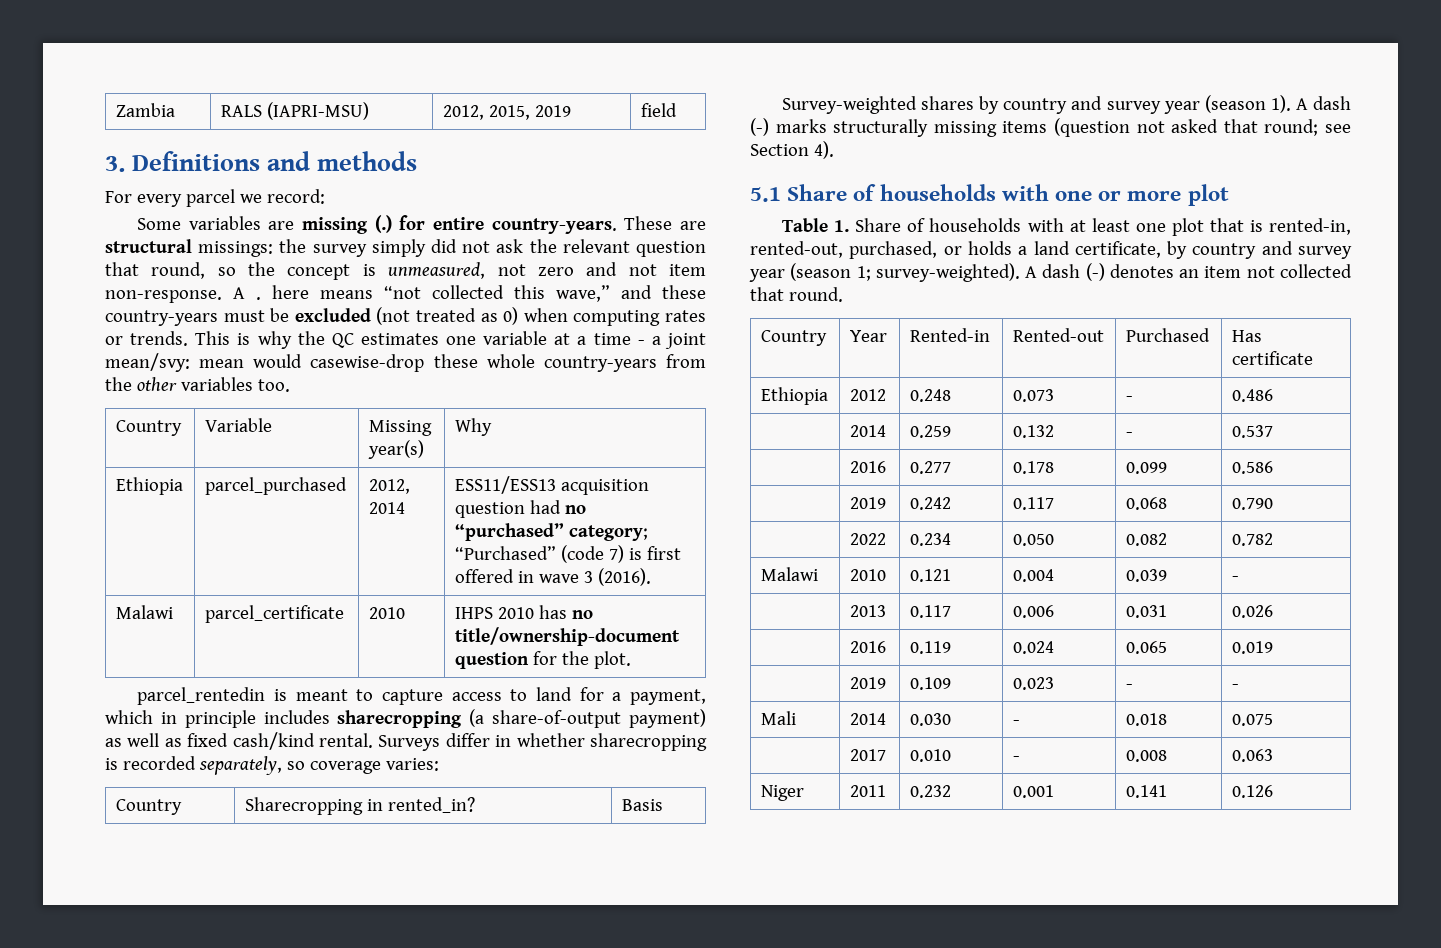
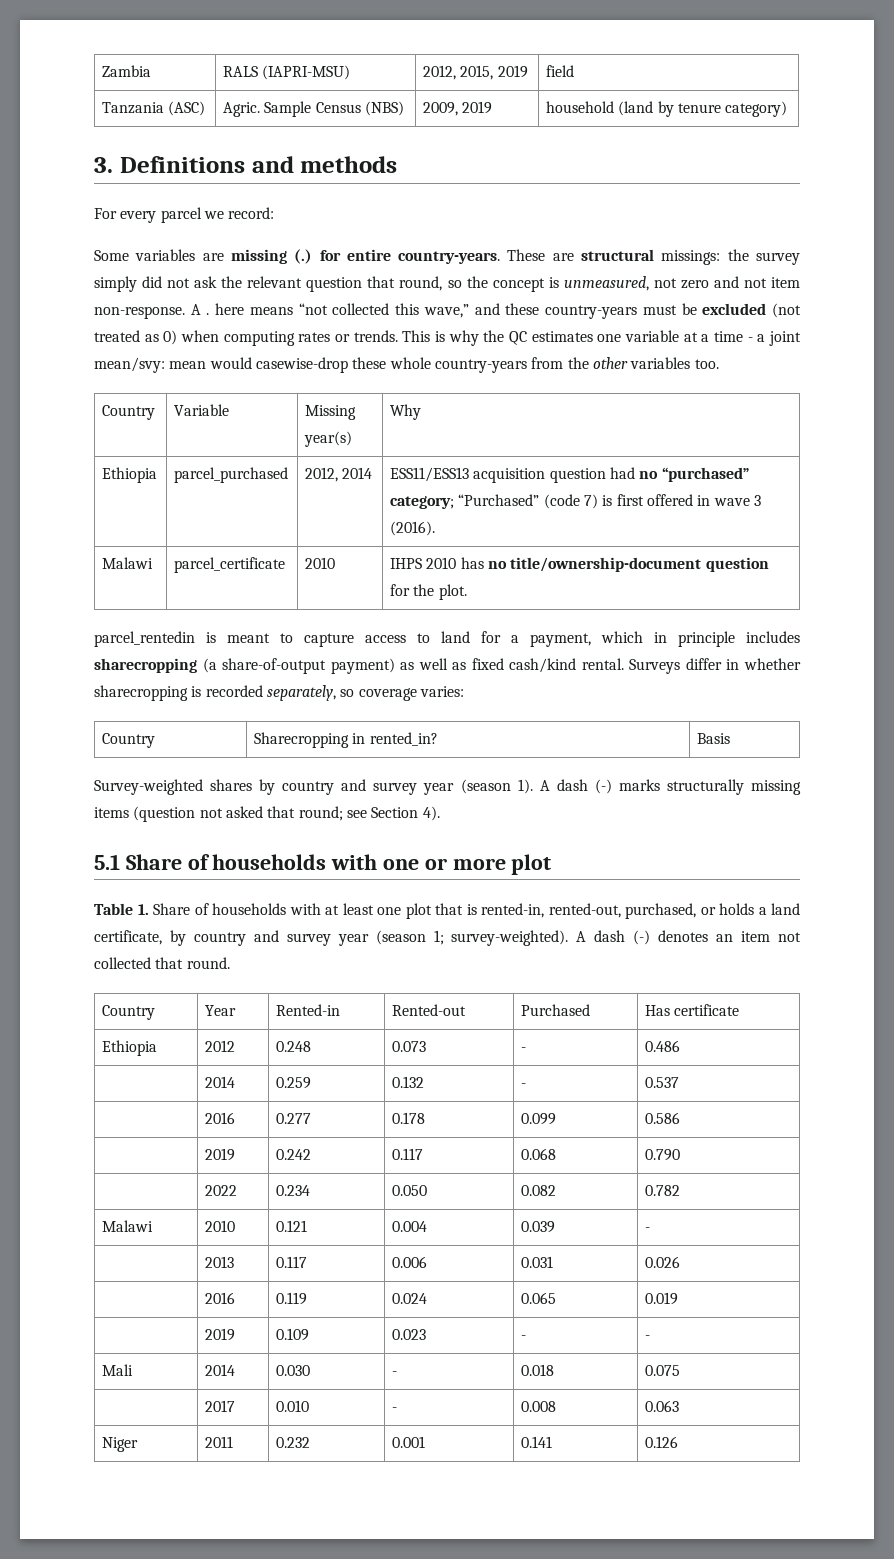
(677, 110) none -> [102,101,206,116] [223,101,405,117] [423,101,493,116] [546,101,788,117] // Tanzania (ASC) | Agric. Sample Census (NBS) | 2009, 2019 | household (land by tenure category)

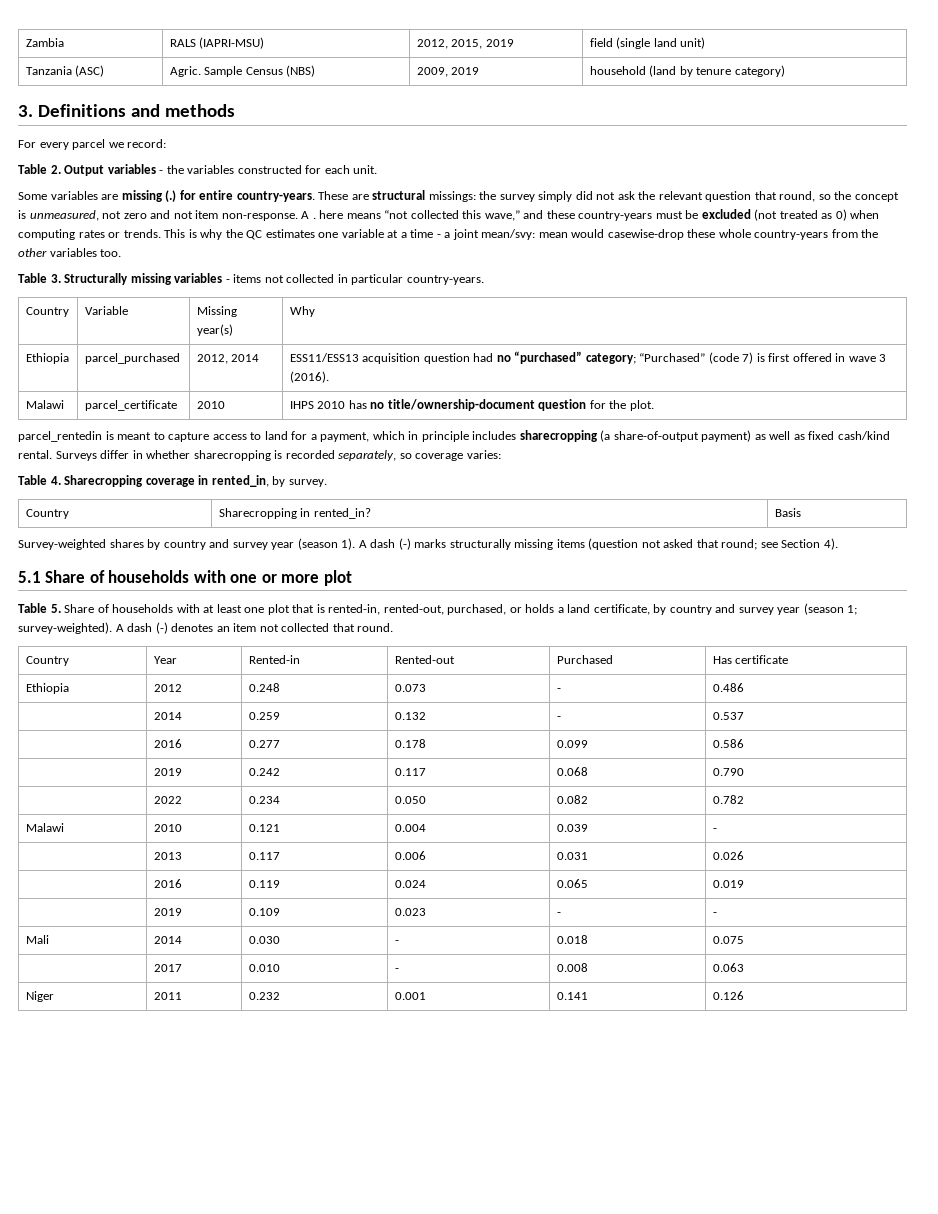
(575, 71) none -> [616,37,706,49] (single land unit)
(275, 213) none -> [18,164,378,176] // Table 2. Output variables - the variables constructed for each unit.
(719, 364) none -> [18,273,484,285] // Table 3. Structurally missing variables - items not collected in particular country-years.
(464, 691) none -> [18,475,327,487] // Table 4. Sharecropping coverage in rented_in, by survey.
[137,904,149,915] 1. -> [50,604,61,613] 5.

